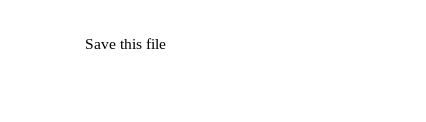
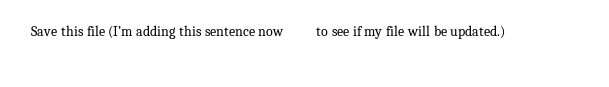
(167, 43) none -> [108,25,506,39] (I’m adding this sentence now to see if my file will be updated.)

